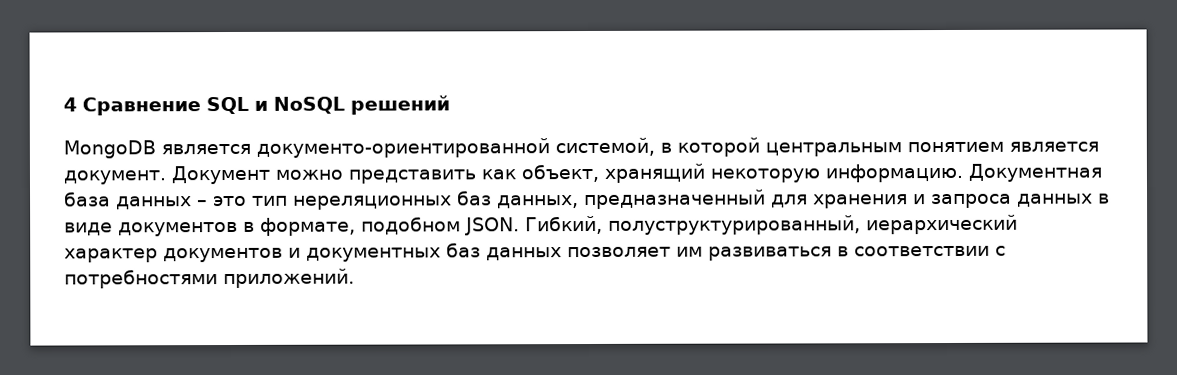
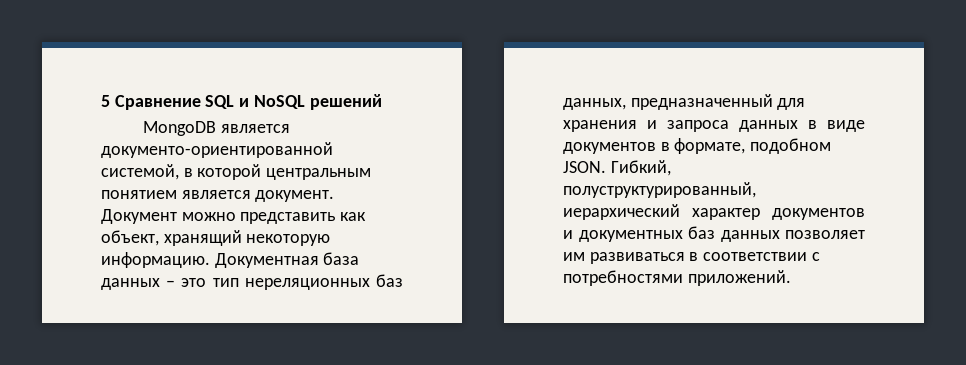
[63,97,77,112] 4 -> [101,95,110,107] 5

